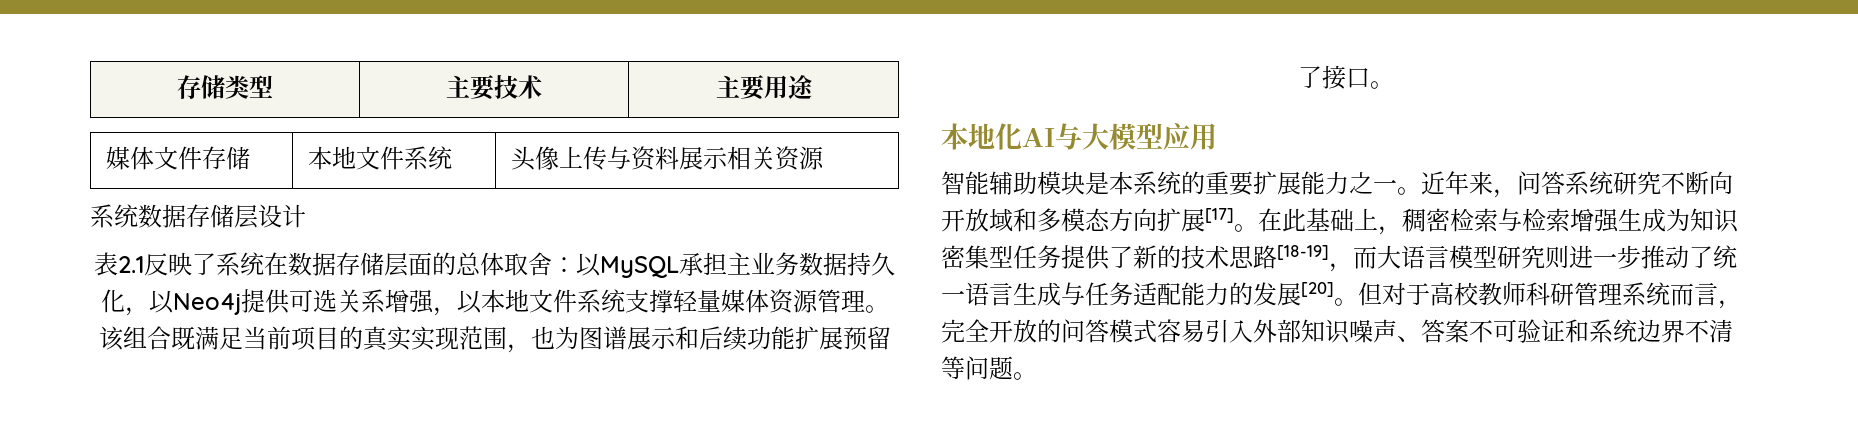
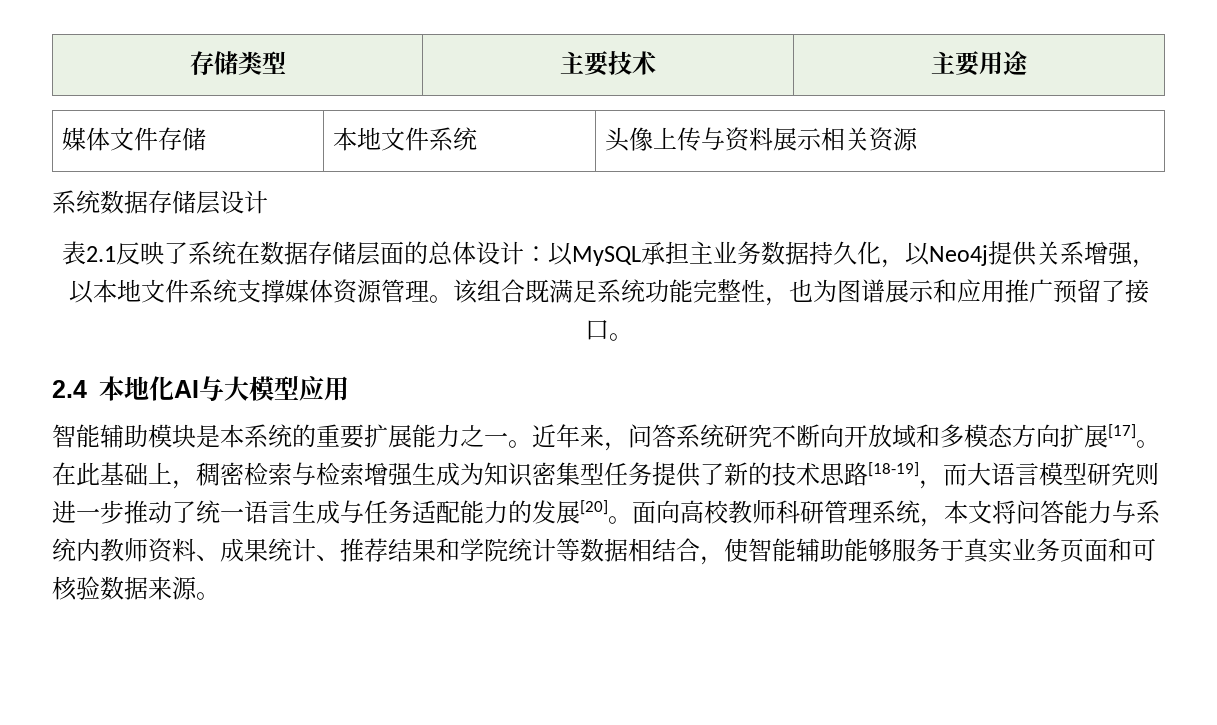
[504,252,552,276] 取舍 -> [475,241,524,265] 设计
[288,289,337,313] 可选 -> (1037, 253) none
[672,289,721,313] 轻量 -> (285, 291) none
[242,326,507,351] 当前项目的真实实现范围 -> [596,279,765,303] 系统功能完整性
[698,326,843,351] 后续功能扩展 -> [956,279,1053,303] 应用推广
(1394, 85) none -> [52,380,87,398] 2.4
[1358,282,1430,306] 但对于 -> [632,500,680,524] 面向
[1670,282,1742,309] [941,319,1733,344] [941,356,1013,380] 而言，完全开放的问答模式容易引入外部知识噪声、答案不可验证和系统边界不清等问题 -> [920,500,1160,527] [52,538,1156,565] [52,576,197,601] ，本文将问答能力与系统内教师资料、成果统计、推荐结果和学院统计等数据相结合，使智能辅助能够服务于真实业务页面和可核验数据来源

